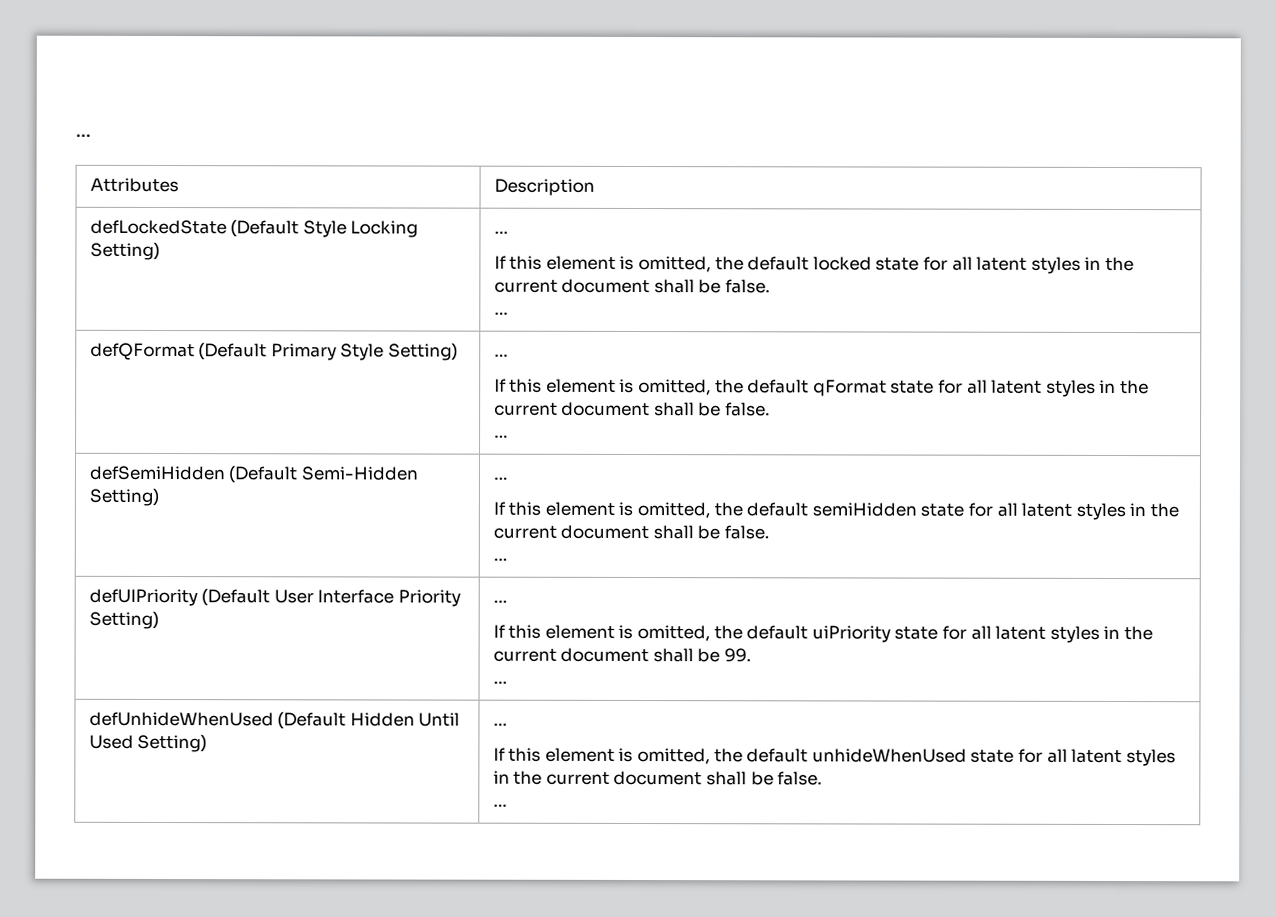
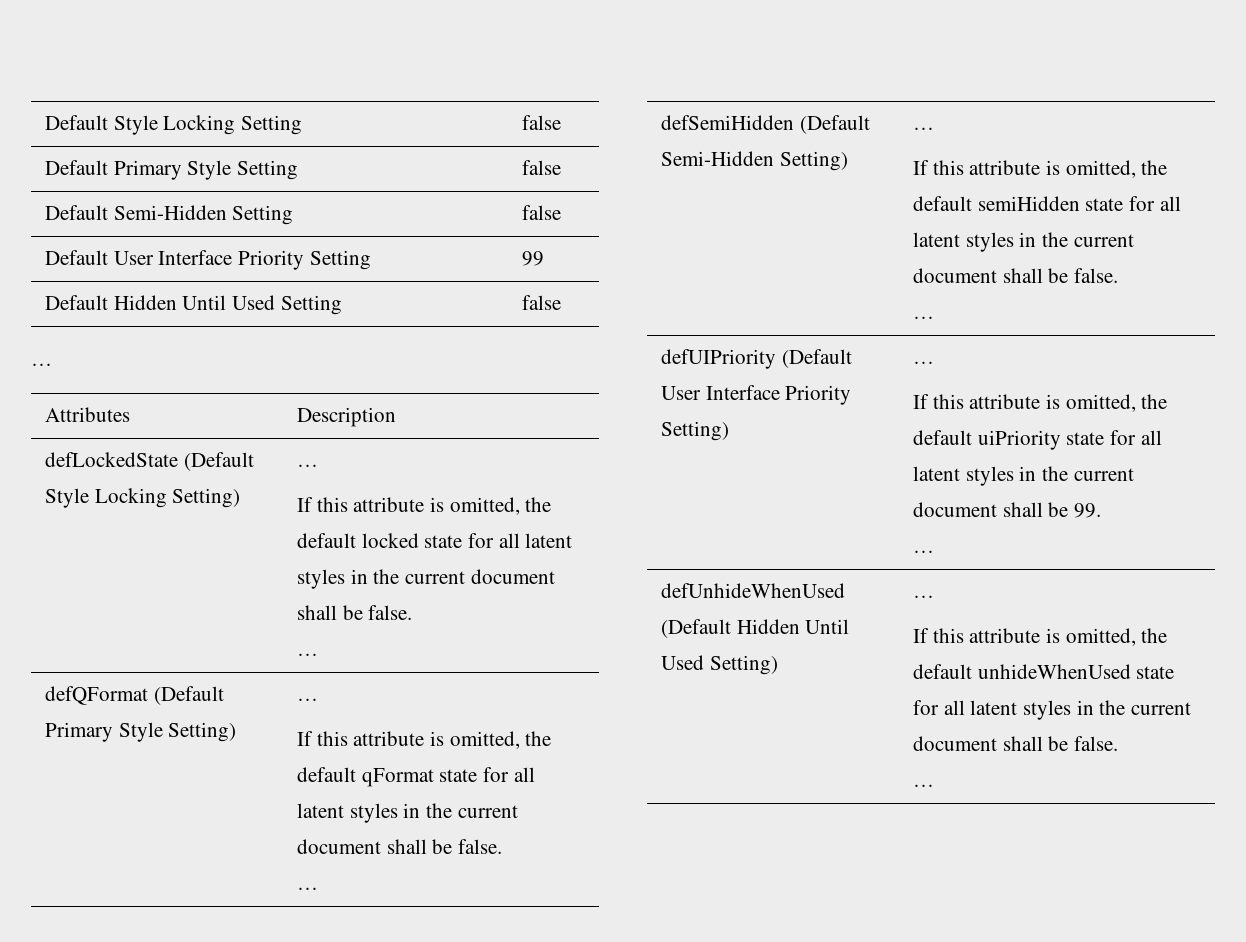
(75, 135) none -> [45,115,303,135] [522,115,562,130] [45,160,299,180] [522,160,562,175] [45,205,294,225] [522,205,562,220] [45,250,371,270] [522,251,545,266] [45,295,342,315] [522,295,562,310] Default Style Locking Setting | false // Default Primary Style Setting | false // Default Semi-Hidden Setting | false // Default User Interface Priority Setting | 99 // Default Hidden Until Used Setting | false //
[545,255,616,270] element -> [353,497,425,512] attribute
[545,378,616,393] element -> [353,731,425,746] attribute
[544,501,615,516] element -> [969,160,1041,175] attribute
[544,624,615,639] element -> [969,394,1041,409] attribute
[544,747,615,762] element -> [969,628,1041,643] attribute

